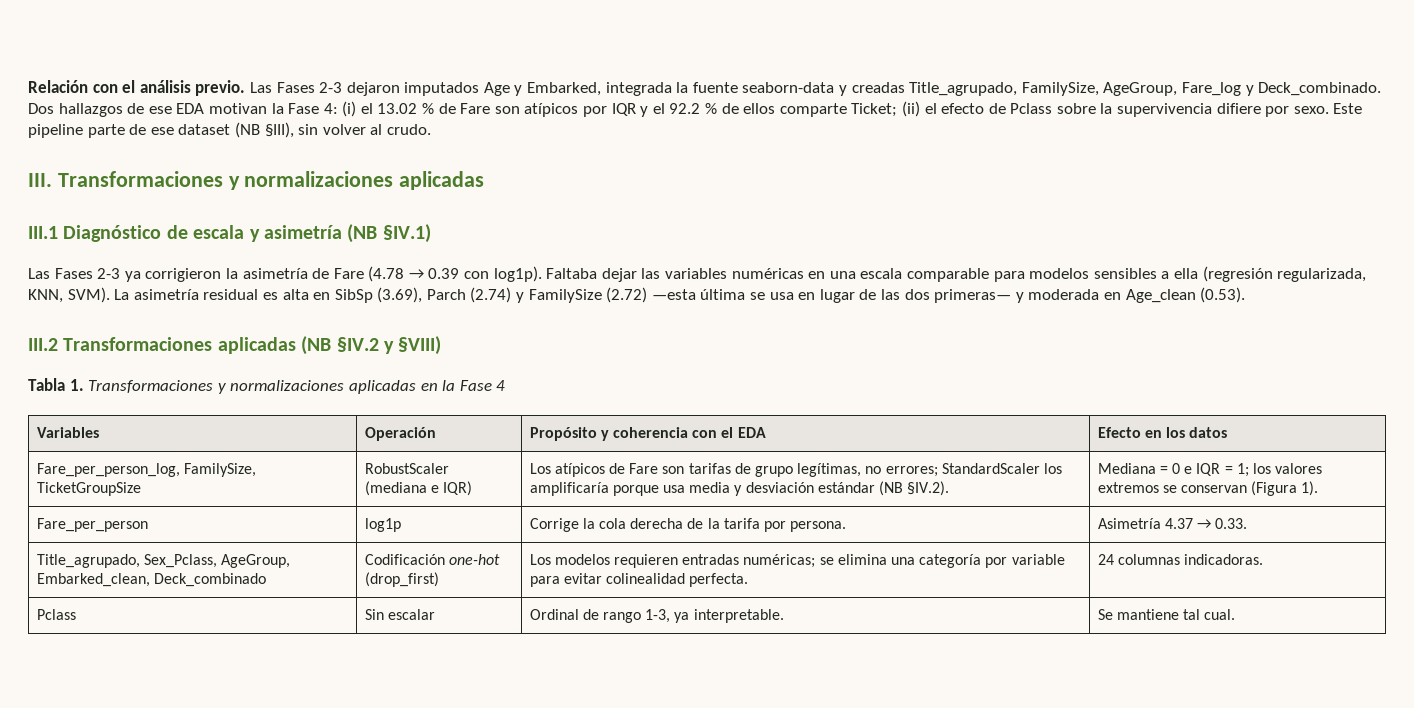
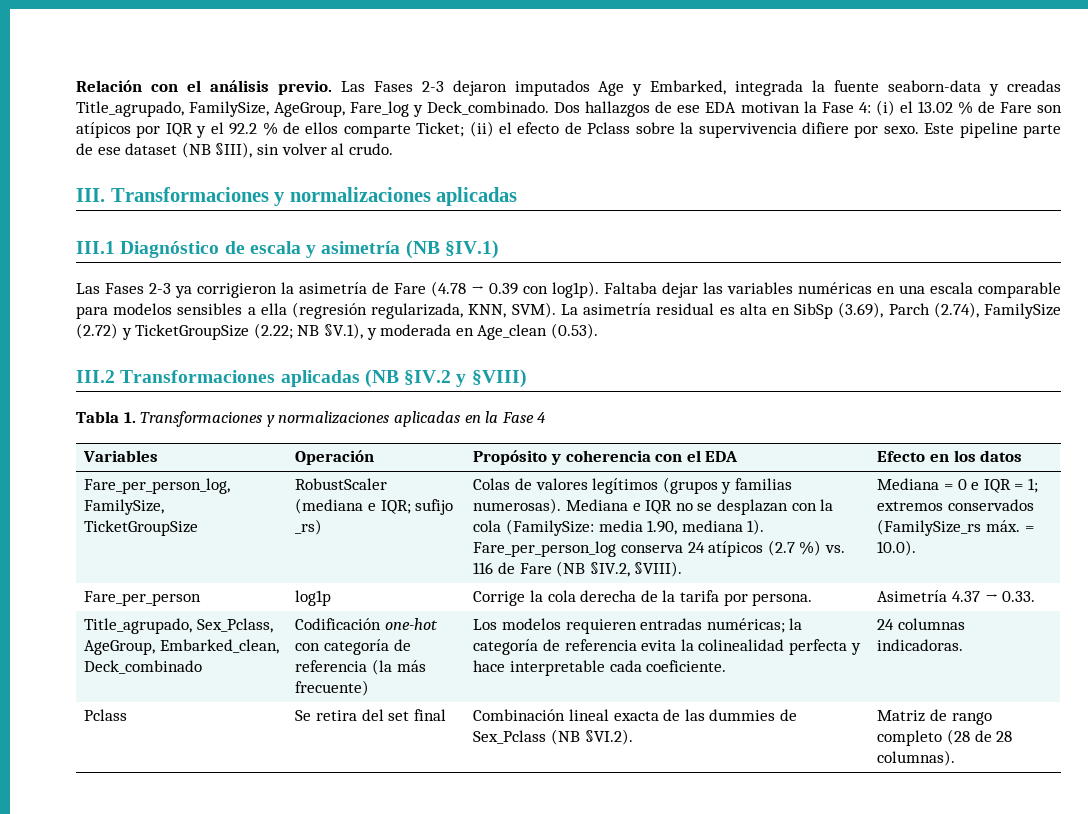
[470,287,1012,303] (2.74) y FamilySize (2.72) —esta última se usa en lugar de las dos primeras— -> [933,302,1061,319] [76,323,363,340] (2.74), FamilySize (2.72) y TicketGroupSize (2.22; NB §V.1),
[443,481,473,496] [529,463,1062,477] [529,481,950,496] IQR) | Los atípicos de Fare son tarifas de grupo legítimas, no errores; StandardScaler los amplificaría porque usa media y desviación estándar (NB §IV.2). -> [380,499,454,515] [295,519,323,535] [473,477,792,494] [473,498,834,515] [473,519,765,536] [473,540,845,557] [473,561,683,577] IQR; sufijo _rs) | Colas de valores legítimos (grupos y familias numerosas). Mediana e IQR no se desplazan con la cola (FamilySize: media 1.90, mediana 1). Fare_per_person_log conserva 24 atípicos (2.7 %) vs. 116 de Fare (NB §IV.2, §VIII).
[1253,463,1323,474] [1097,481,1319,496] los valores extremos se conservan (Figura 1). -> [877,499,1034,511] [877,519,1034,536] [877,540,917,556] extremos conservados (FamilySize_rs máx. = 10.0).
[364,572,439,587] (drop_first) -> [295,639,411,655] [295,659,426,675] [295,680,370,696] con categoría de referencia (la más frecuente)
[819,554,1065,568] [529,573,749,587] [1097,554,1264,565] [36,609,76,620] [364,609,435,620] [529,609,784,623] [1097,609,1236,620] se elimina una categoría por variable para evitar colinealidad perfecta. | 24 columnas indicadoras. // Pclass | Sin escalar | Ordinal de rango 1-3, ya interpretable. | Se mantiene tal cual. -> [789,618,803,630] [473,639,861,655] [473,660,727,676] [877,618,965,630] [877,639,964,651] [84,709,128,721] [295,709,446,721] [473,709,797,721] [473,729,633,745] [877,709,992,725] [877,729,1013,746] [877,750,956,766] la categoría de referencia evita la colinealidad perfecta y hace interpretable cada coeficiente. | 24 columnas indicadoras. // Pclass | Se retira del set final | Combinación lineal exacta de las dummies de Sex_Pclass (NB §VI.2). | Matriz de rango completo (28 de 28 columnas).

